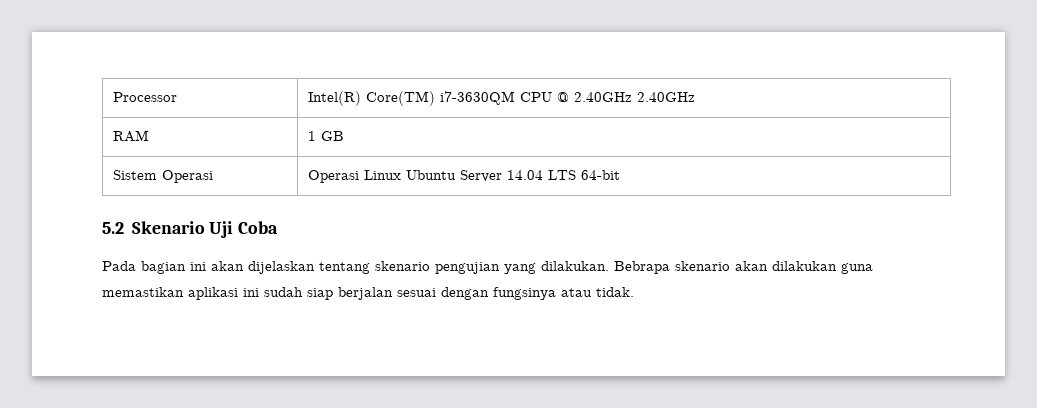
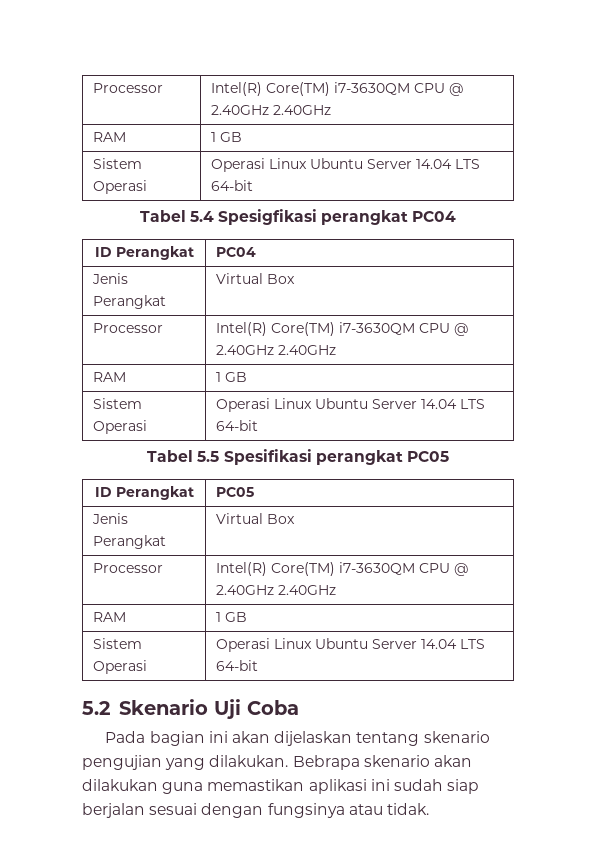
(621, 175) none -> [139,209,457,225] [94,246,194,260] [215,247,256,257] [91,273,128,284] [92,295,166,309] [215,273,295,284] [92,323,163,333] [215,322,468,336] [215,345,336,355] [92,372,126,382] [215,372,247,382] [92,398,142,409] [92,420,147,434] [215,398,485,412] [215,420,258,431] [147,449,449,465] [94,486,194,500] [215,487,254,497] [91,513,128,524] [92,535,166,549] [215,513,295,524] [92,563,163,573] [215,562,468,576] [215,585,336,595] [92,612,126,622] [215,612,247,622] [92,638,142,649] [92,660,147,674] [215,638,485,652] [215,660,258,671] // Tabel 5.4 Spesigfikasi perangkat PC04 // ID Perangkat | PC04 // Jenis Perangkat | Virtual Box // Processor | Intel(R) Core(TM) i7-3630QM CPU @ 2.40GHz 2.40GHz // RAM | 1 GB // Sistem Operasi | Operasi Linux Ubuntu Server 14.04 LTS 64-bit // Tabel 5.5 Spesifikasi perangkat PC05 // ID Perangkat | PC05 // Jenis Perangkat | Virtual Box // Processor | Intel(R) Core(TM) i7-3630QM CPU @ 2.40GHz 2.40GHz // RAM | 1 GB // Sistem Operasi | Operasi Linux Ubuntu Server 14.04 LTS 64-bit

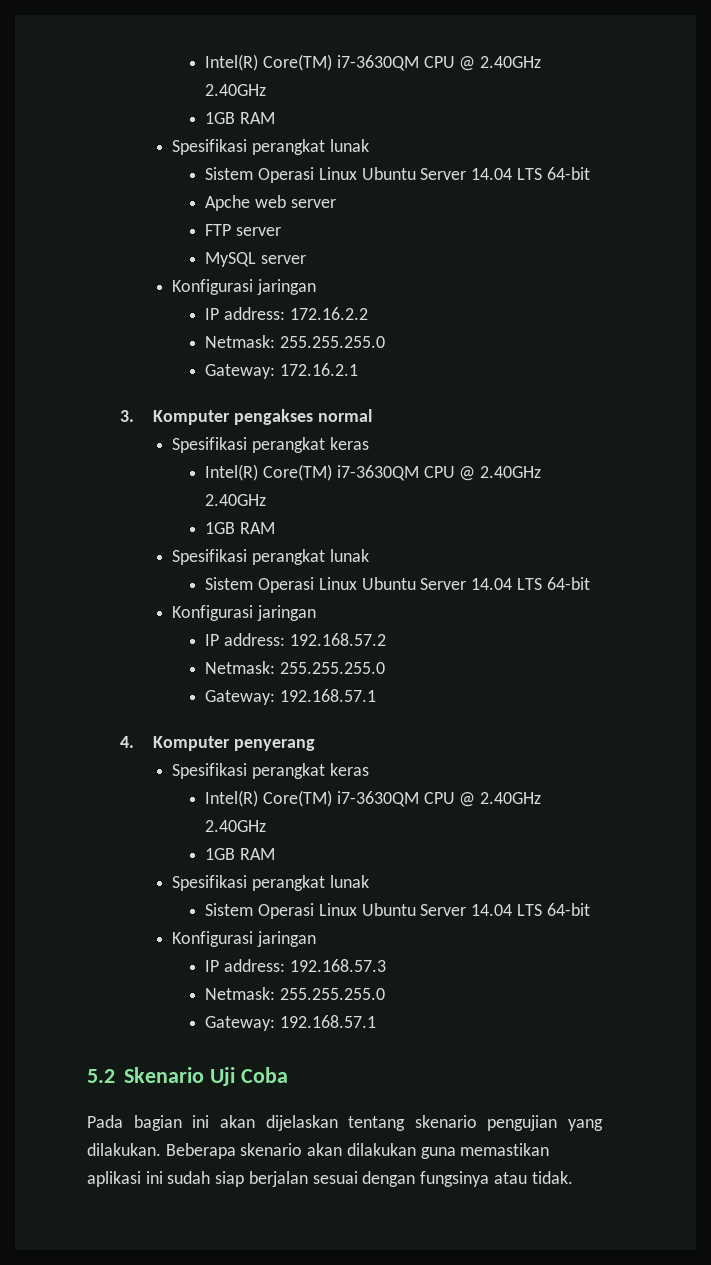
[92,83,163,93] [210,82,463,96] [210,105,331,115] [92,132,126,142] [210,132,242,142] [92,158,142,169] [92,180,147,194] [210,158,480,172] [210,180,253,191] [139,209,457,225] [94,246,194,260] [215,247,256,257] [91,273,128,284] [92,295,166,309] [215,273,295,284] [92,323,163,333] [215,322,468,336] [215,345,336,355] [92,372,126,382] [215,372,247,382] [92,398,142,409] [92,420,147,434] [215,398,485,412] [215,420,258,431] [147,449,449,465] [94,486,194,500] [215,487,254,497] [91,513,128,524] [92,535,166,549] [215,513,295,524] [92,563,163,573] [215,562,468,576] [215,585,336,595] [92,612,126,622] [215,612,247,622] [92,638,142,649] [92,660,147,674] [215,638,485,652] [215,660,258,671] Processor | Intel(R) Core(TM) i7-3630QM CPU @ 2.40GHz 2.40GHz // RAM | 1 GB // Sistem Operasi | Operasi Linux Ubuntu Server 14.04 LTS 64-bit // Tabel 5.4 Spesigfikasi perangkat PC04 // ID Perangkat | PC04 // Jenis Perangkat | Virtual Box // Processor | Intel(R) Core(TM) i7-3630QM CPU @ 2.40GHz 2.40GHz // RAM | 1 GB // Sistem Operasi | Operasi Linux Ubuntu Server 14.04 LTS 64-bit // Tabel 5.5 Spesifikasi perangkat PC05 // ID Perangkat | PC05 // Jenis Perangkat | Virtual Box // Processor | Intel(R) Core(TM) i7-3630QM CPU @ 2.40GHz 2.40GHz // RAM | 1 GB // Sistem Operasi | Operasi Linux Ubuntu Server 14.04 LTS 64-bit -> [205,54,542,71] [205,84,267,96] [205,112,276,124] [172,139,369,155] [205,167,590,183] [205,195,336,211] [205,224,282,236] [205,252,307,267] [172,279,317,295] [205,307,368,320] [205,335,386,348] [205,363,359,379] [120,409,372,425] [172,437,369,453] [205,464,542,481] [205,494,267,506] [205,522,276,534] [172,549,369,565] [205,577,590,593] [172,605,317,621] [205,633,386,646] [205,661,386,674] [205,689,377,705] [120,736,315,751] [172,763,369,779] [205,790,542,807] [205,820,267,832] [205,848,276,860] [172,875,369,891] [205,903,590,919] [172,931,317,947] [205,959,386,972] [205,987,386,1000] [205,1015,377,1031] Intel(R) Core(TM) i7-3630QM CPU @ 2.40GHz 2.40GHz // 1GB RAM // Spesifikasi perangkat lunak // Sistem Operasi Linux Ubuntu Server 14.04 LTS 64-bit // Apche web server // FTP server // MySQL server // Konfigurasi jaringan // IP address: 172.16.2.2 // Netmask: 255.255.255.0 // Gateway: 172.16.2.1 // 3. Komputer pengakses normal // Spesifikasi perangkat keras // Intel(R) Core(TM) i7-3630QM CPU @ 2.40GHz 2.40GHz // 1GB RAM // Spesifikasi perangkat lunak // Sistem Operasi Linux Ubuntu Server 14.04 LTS 64-bit // Konfigurasi jaringan // IP address: 192.168.57.2 // Netmask: 255.255.255.0 // Gateway: 192.168.57.1 // 4. Komputer penyerang // Spesifikasi perangkat keras // Intel(R) Core(TM) i7-3630QM CPU @ 2.40GHz 2.40GHz // 1GB RAM // Spesifikasi perangkat lunak // Sistem Operasi Linux Ubuntu Server 14.04 LTS 64-bit // Konfigurasi jaringan // IP address: 192.168.57.3 // Netmask: 255.255.255.0 // Gateway: 192.168.57.1
[292,755,360,770] Bebrapa -> [165,1143,236,1159] Beberapa

